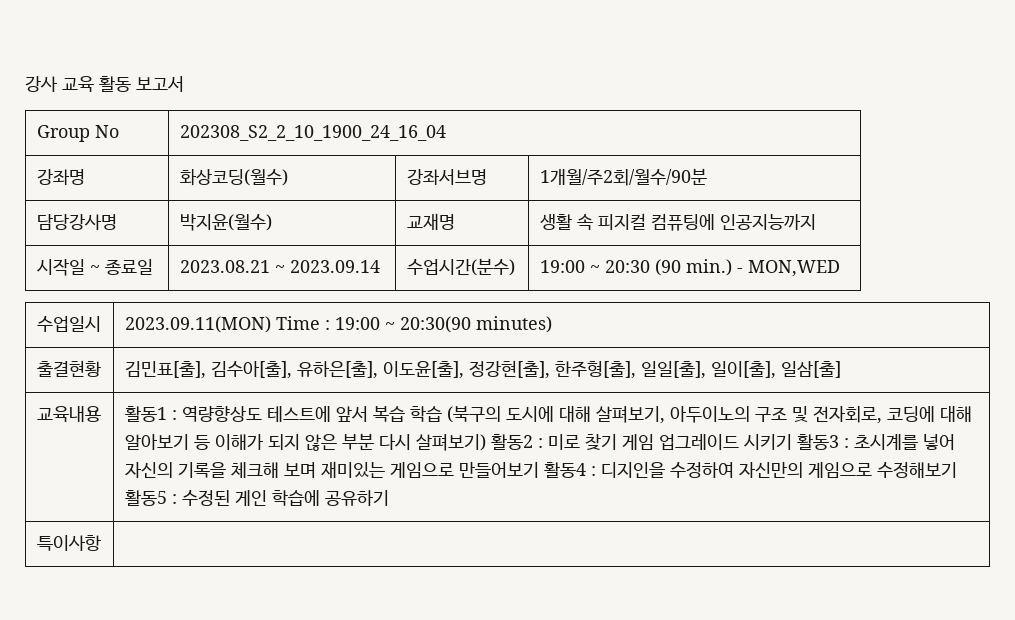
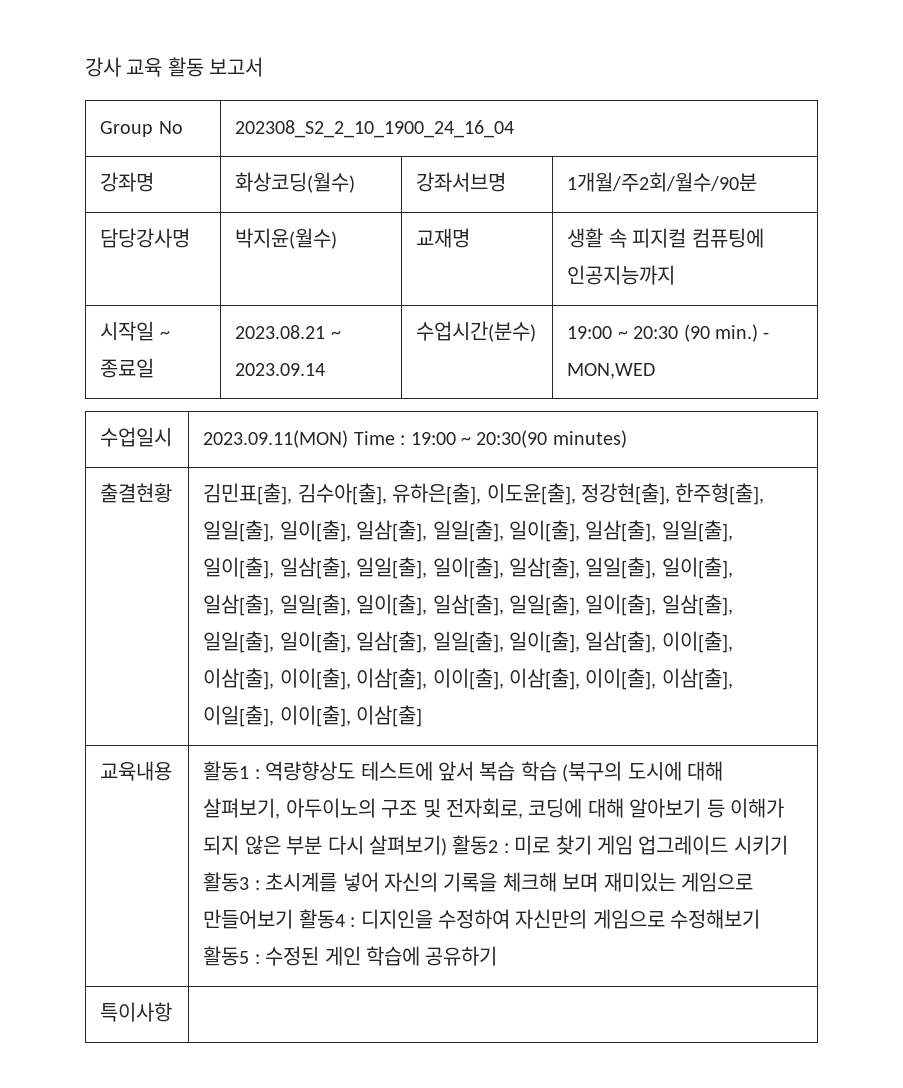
[780,361,841,378] 일삼[출] -> [356,520,733,542] [203,557,733,579] [203,594,733,616] [203,631,733,653] [203,668,733,690] [203,705,423,727] 일삼[출], 일일[출], 일이[출], 일삼[출], 일일[출], 일이[출], 일삼[출], 일일[출], 일이[출], 일삼[출], 일일[출], 일이[출], 일삼[출], 일일[출], 일이[출], 일삼[출], 일일[출], 일이[출], 일삼[출], 일일[출], 일이[출], 일삼[출], 일일[출], 일이[출], 일삼[출], 이이[출], 이삼[출], 이이[출], 이삼[출], 이이[출], 이삼[출], 이이[출], 이삼[출], 이일[출], 이이[출], 이삼[출]

